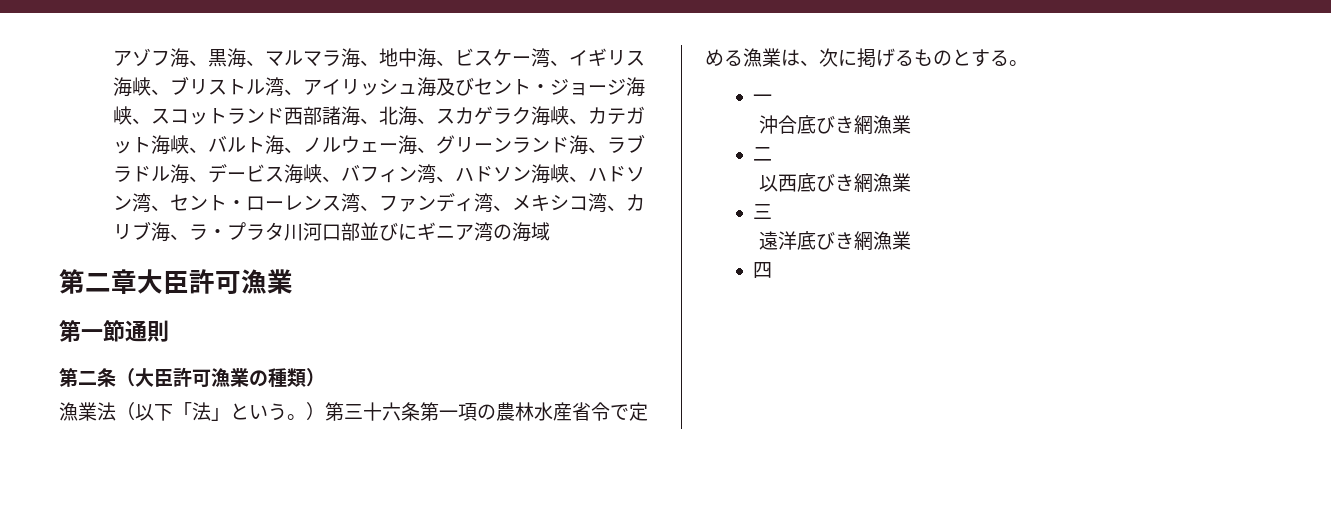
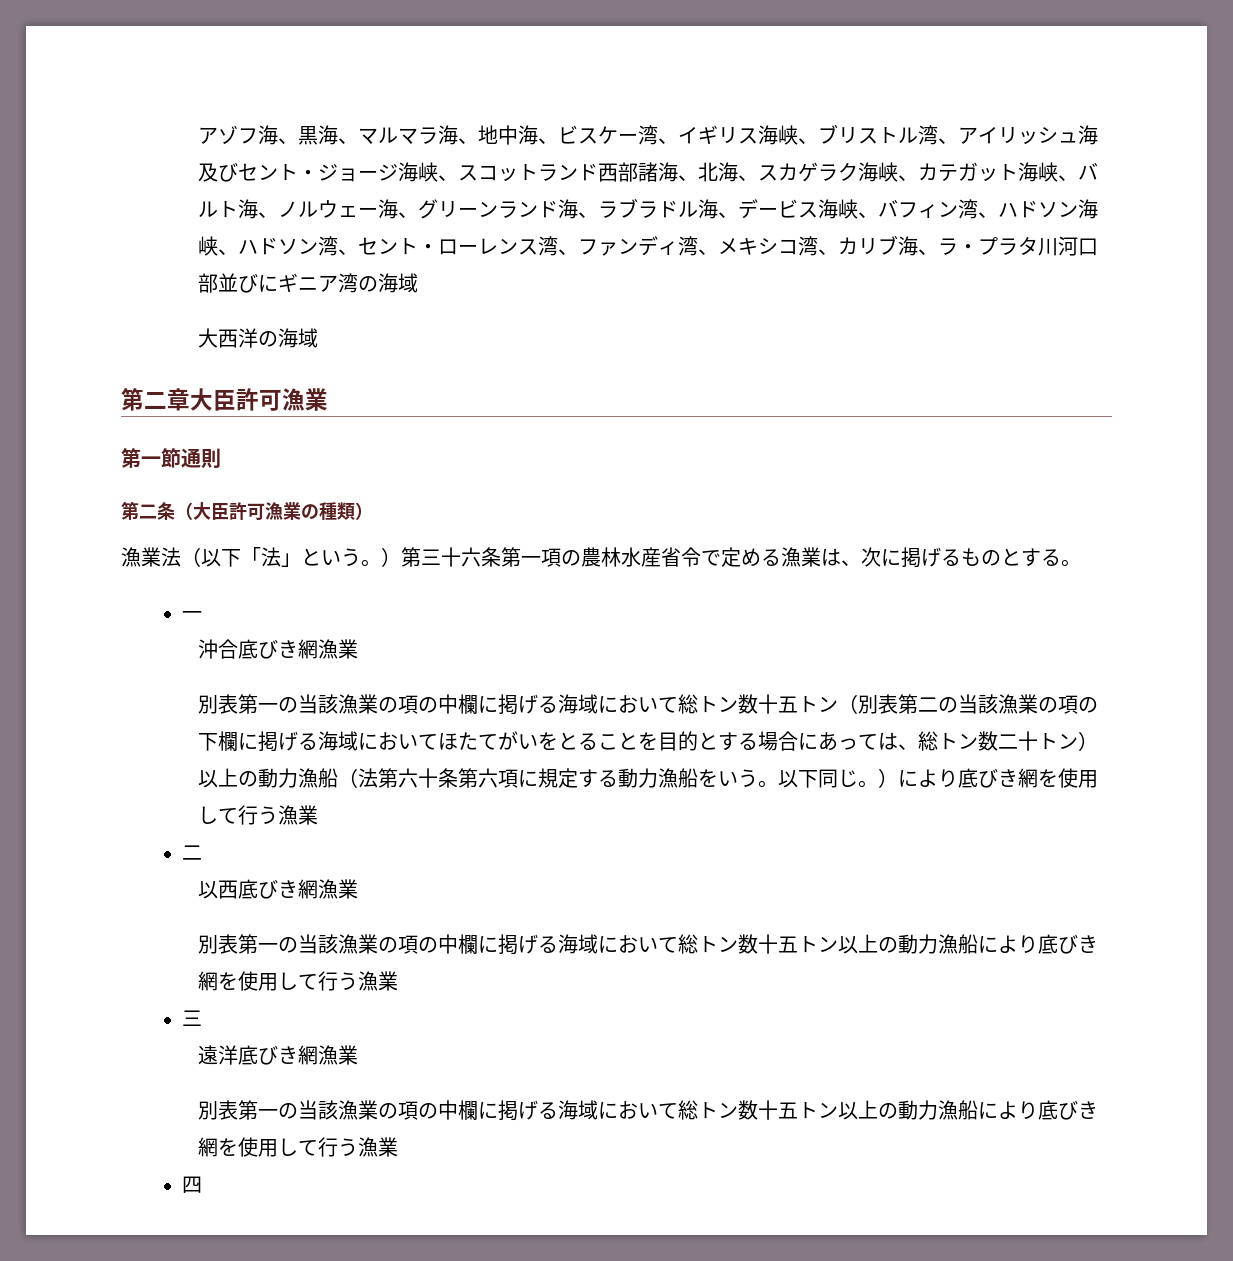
(551, 231) none -> [198,328,319,348] // 大西洋の海域
(912, 124) none -> [198,694,1099,715] [198,731,1099,752] [198,768,1099,788] [198,805,319,825] // 別表第一の当該漁業の項の中欄に掲げる海域において総トン数十五トン（別表第二の当該漁業の項の下欄に掲げる海域においてほたてがいをとることを目的とする場合にあっては、総トン数二十トン）以上の動力漁船（法第六十条第六項に規定する動力漁船をいう。以下同じ。）により底びき網を使用して行う漁業
(912, 182) none -> [198,934,1099,955] [198,971,399,991] // 別表第一の当該漁業の項の中欄に掲げる海域において総トン数十五トン以上の動力漁船により底びき網を使用して行う漁業
(912, 240) none -> [198,1100,1099,1121] [198,1137,399,1157] // 別表第一の当該漁業の項の中欄に掲げる海域において総トン数十五トン以上の動力漁船により底びき網を使用して行う漁業

